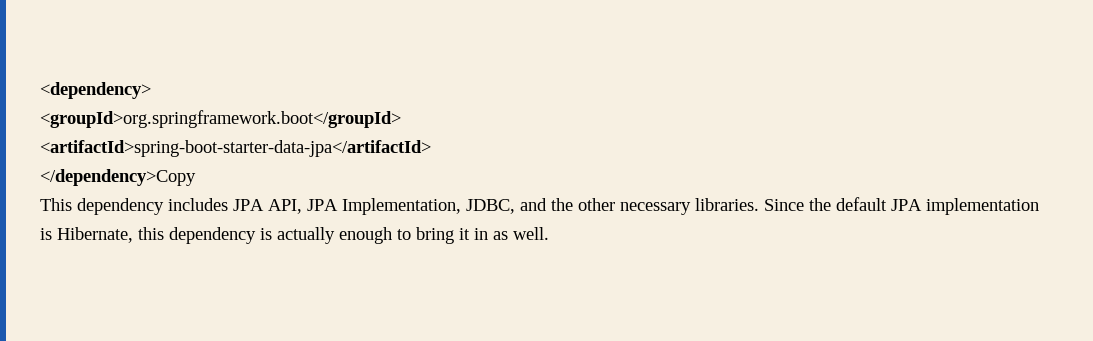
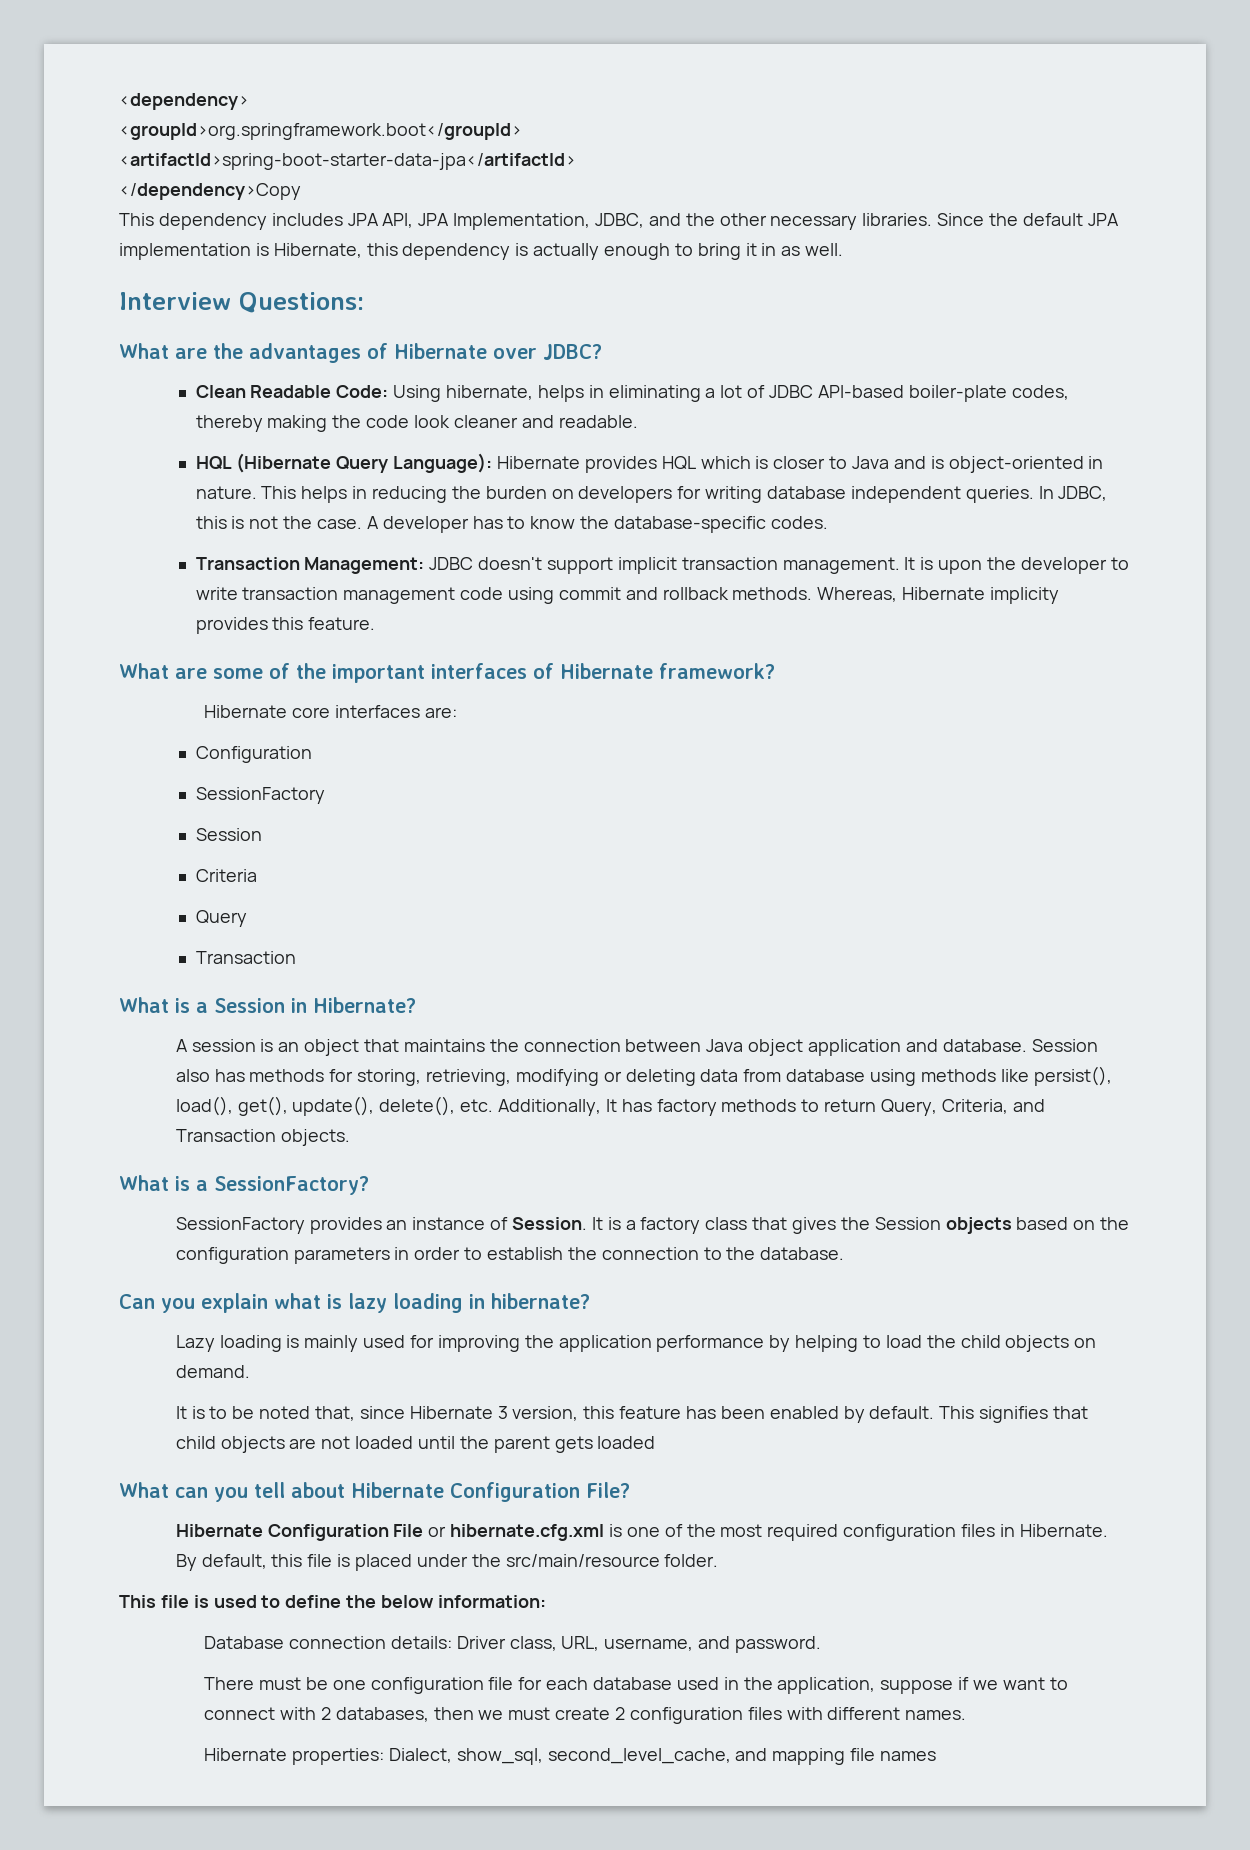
(549, 233) none -> [119,292,364,313] [119,343,602,363] [195,385,1069,402] [195,415,638,432] [195,453,1104,473] [195,486,1108,503] [195,516,828,533] [195,557,1129,574] [195,587,1059,604] [195,617,376,634] [119,663,775,683] [204,705,457,718] [195,746,312,763] [195,787,325,804] [195,828,262,841] [195,869,257,882] [195,910,247,927] [195,951,296,964] [119,997,416,1013] [175,1039,1098,1056] [175,1066,1112,1086] [175,1096,1045,1116] [175,1129,350,1146] [119,1175,369,1195] [175,1217,1130,1234] [175,1247,845,1264] [119,1293,590,1313] [175,1335,1097,1352] [175,1365,250,1378] [175,1406,1089,1423] [175,1436,656,1453] [119,1482,630,1502] [175,1524,1108,1541] [175,1554,719,1571] [119,1595,546,1608] [204,1636,821,1653] [204,1677,1068,1694] [204,1707,967,1724] [204,1748,936,1765] // Interview Questions: // What are the advantages of Hibernate over JDBC? // Clean Readable Code: Using hibernate, helps in eliminating a lot of JDBC API-based boiler-plate codes, thereby making the code look cleaner and readable. // HQL (Hibernate Query Language): Hibernate provides HQL which is closer to Java and is object-oriented in nature. This helps in reducing the burden on developers for writing database independent queries. In JDBC, this is not the case. A developer has to know the database-specific codes. // Transaction Management: JDBC doesn't support implicit transaction management. It is upon the developer to write transaction management code using commit and rollback methods. Whereas, Hibernate implicity provides this feature. // What are some of the important interfaces of Hibernate framework? // Hibernate core interfaces are: // Configuration // SessionFactory // Session // Criteria // Query // Transaction // What is a Session in Hibernate? // A session is an object that maintains the connection between Java object application and database. Session also has methods for storing, retrieving, modifying or deleting data from database using methods like persist(), load(), get(), update(), delete(), etc. Additionally, It has factory methods to return Query, Criteria, and Transaction objects. // What is a SessionFactory? // SessionFactory provides an instance of Session. It is a factory class that gives the Session objects based on the configuration parameters in order to establish the connection to the database. // Can you explain what is lazy loading in hibernate? // Lazy loading is mainly used for improving the application performance by helping to load the child objects on demand. // It is to be noted that, since Hibernate 3 version, this feature has been enabled by default. This signifies that child objects are not loaded until the parent gets loaded // What can you tell about Hibernate Configuration File? // Hibernate Configuration File or hibernate.cfg.xml is one of the most required configuration files in Hibernate. By default, this file is placed under the src/main/resource folder. // This file is used to define the below information: // Database connection details: Driver class, URL, username, and password. // There must be one configuration file for each database used in the application, suppose if we want to connect with 2 databases, then we must create 2 configuration files with different names. // Hibernate properties: Dialect, show_sql, second_level_cache, and mapping file names

